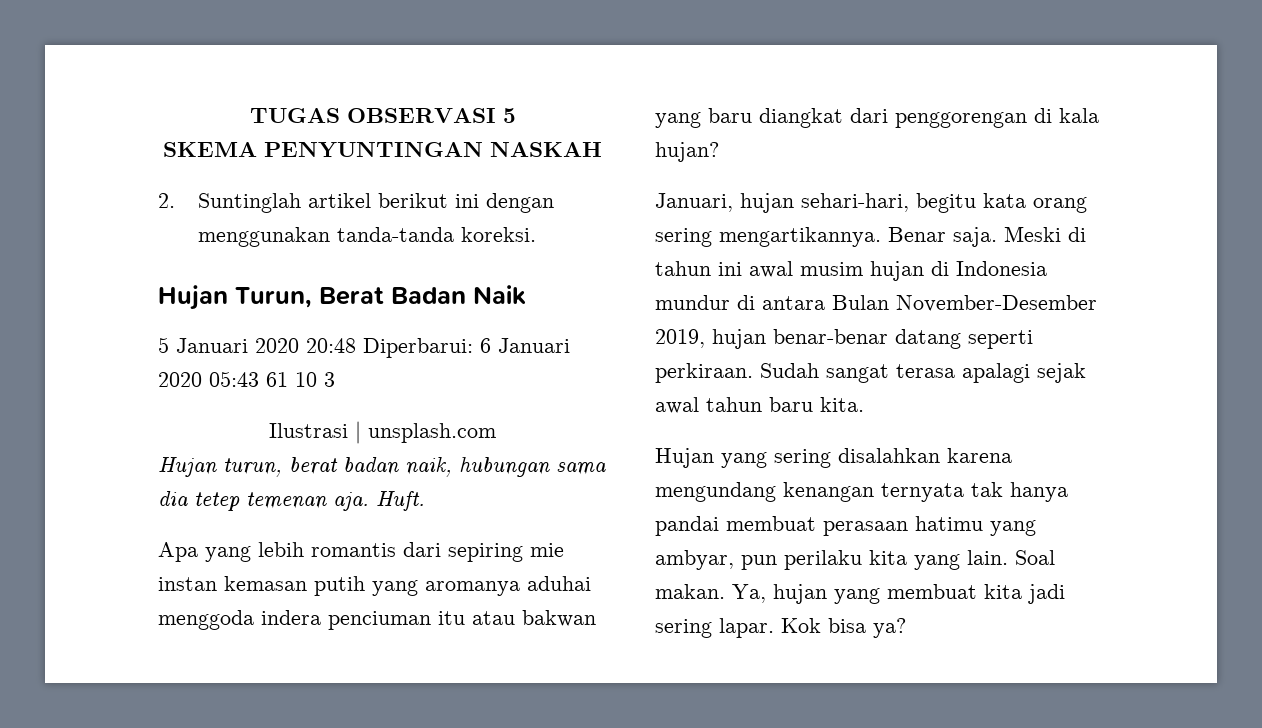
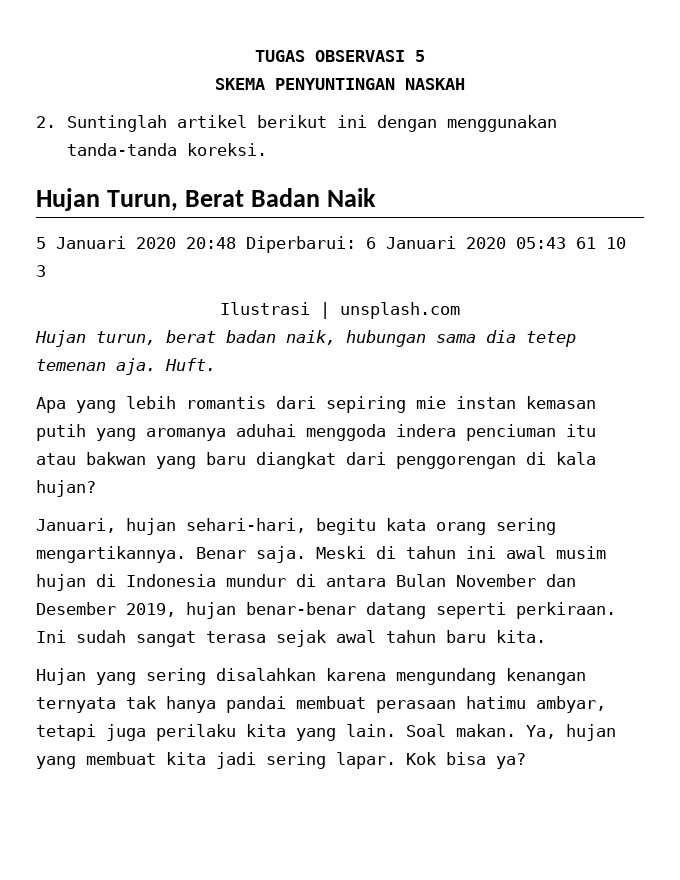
[896,295,1097,312] November-Desember -> [456,574,576,587] [36,602,116,615] November dan Desember
[760,363,819,378] Sudah -> [36,630,126,643] Ini sudah
[962,363,1030,383] apalagi -> (266, 637) none
[990,520,1036,536] [655,550,777,570] yang ambyar, pun -> [536,696,606,713] [36,724,146,741] ambyar, tetapi juga

